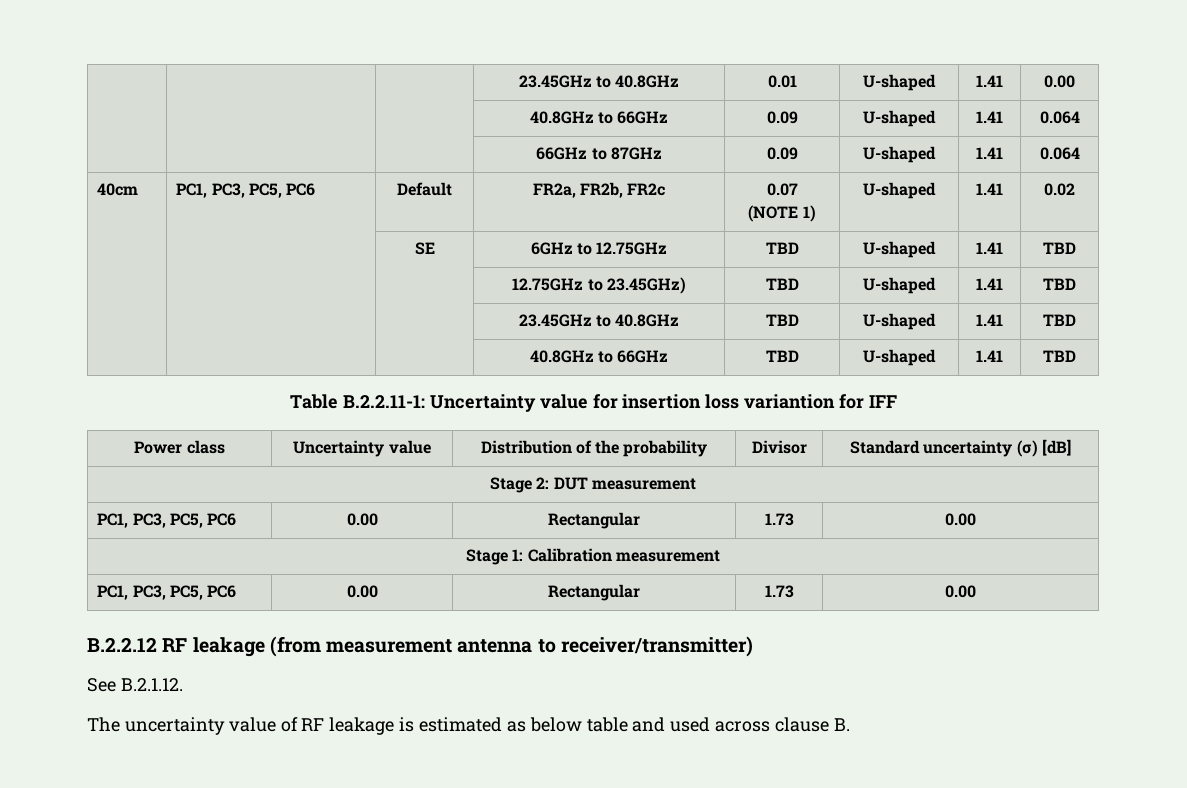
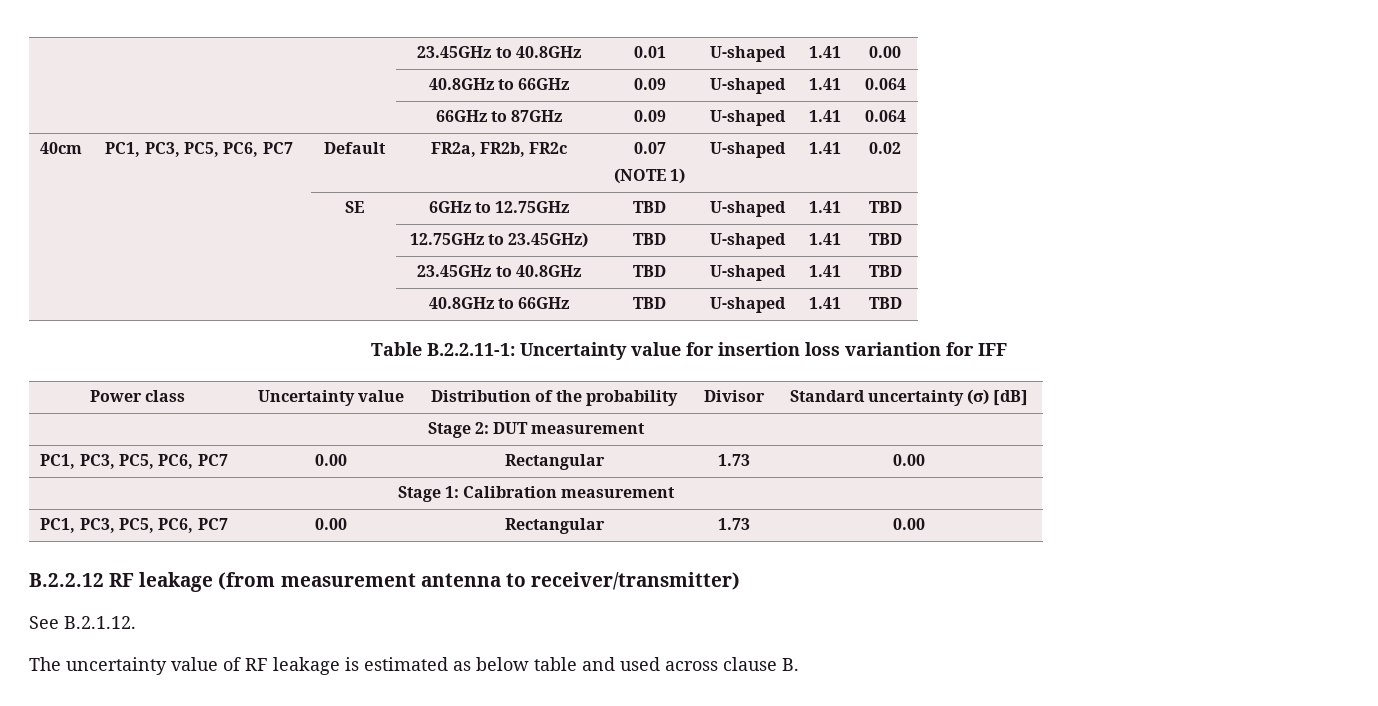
[286,183,316,196] PC6 -> [223,142,293,157] PC6, PC7
[207,513,237,526] PC6 -> [158,454,228,469] PC6, PC7
[207,585,237,598] PC6 -> [158,518,228,533] PC6, PC7

